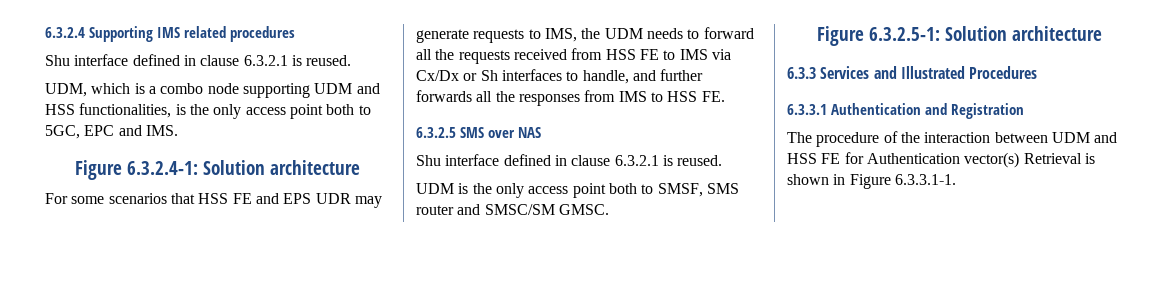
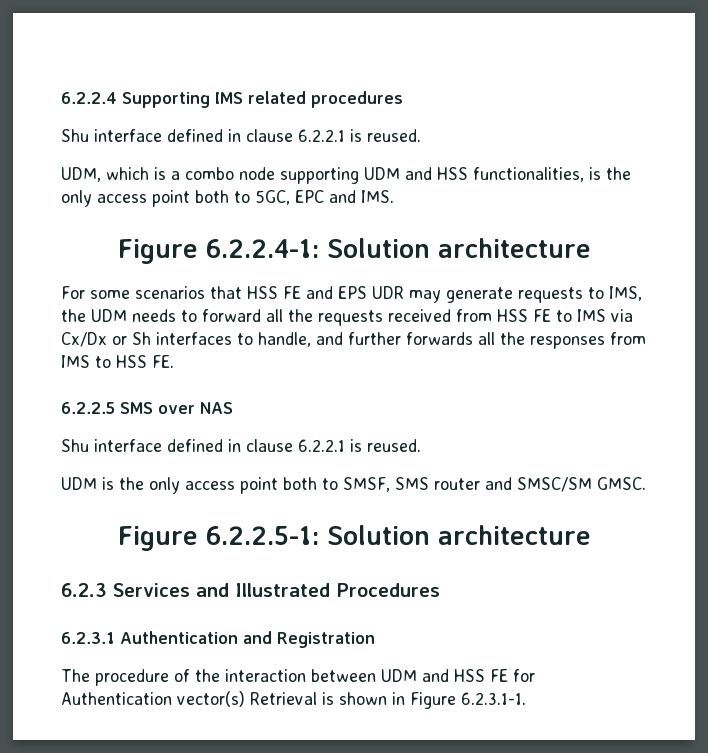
[45,27,85,38] 6.3.2.4 -> [61,92,117,104] 6.2.2.4
[243,55,288,66] 6.3.2.1 -> [298,129,345,142] 6.2.2.1
[126,161,198,175] 6.3.2.4-1: -> [205,239,319,258] 6.2.2.4-1:
[416,127,456,138] 6.3.2.5 -> [61,402,115,414] 6.2.2.5
[614,155,659,166] 6.3.2.1 -> [298,439,345,452] 6.2.2.1
[868,26,1102,41] [787,67,816,79] 6.3.2.5-1: Solution architecture // 6.3.3 -> [205,525,591,545] [61,583,107,597] 6.2.2.5-1: Solution architecture // 6.2.3
[787,104,827,115] 6.3.3.1 -> [61,632,115,644] 6.2.3.1
[894,174,956,185] 6.3.3.1-1. -> [461,692,526,705] 6.2.3.1-1.

